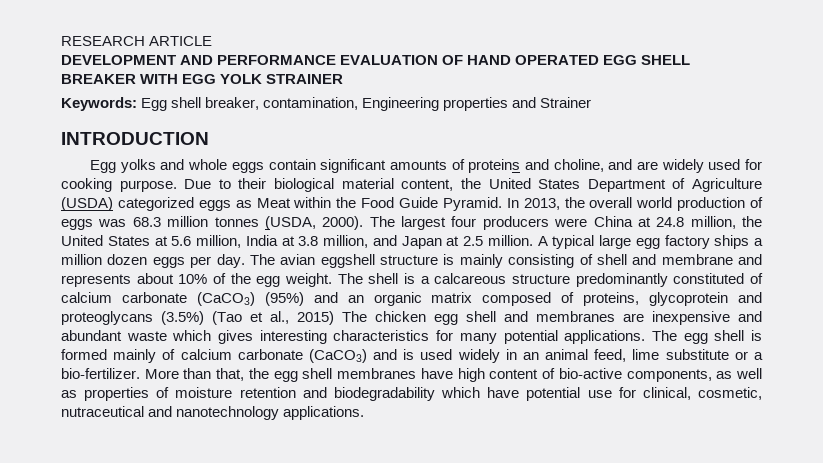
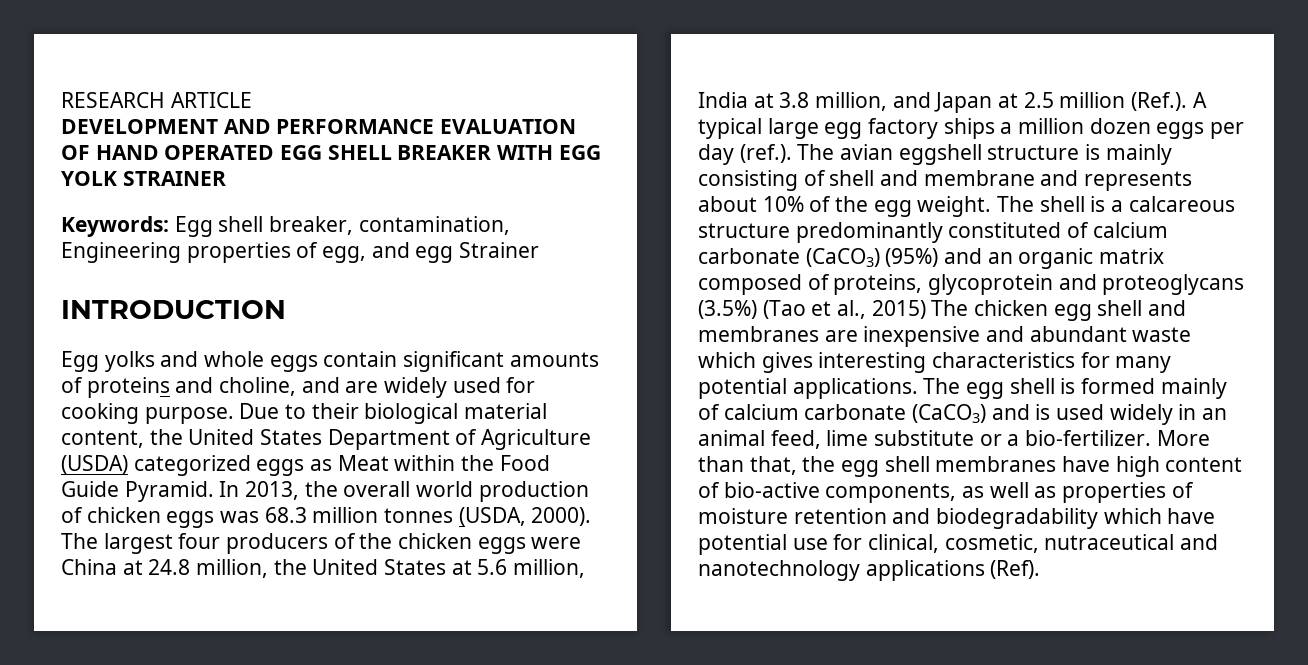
[512,97,537,108] and -> [296,242,454,263] of egg, and egg
(763, 202) none -> [86,507,161,523] chicken
(549, 223) none -> [333,533,526,554] of the chicken eggs
[487,235,533,246] million. -> [1059,92,1188,111] million (Ref.).
[216,254,245,268] day. -> [698,144,792,165] day (ref.).
[283,406,365,420] applications. -> [865,560,1041,581] applications (Ref).

